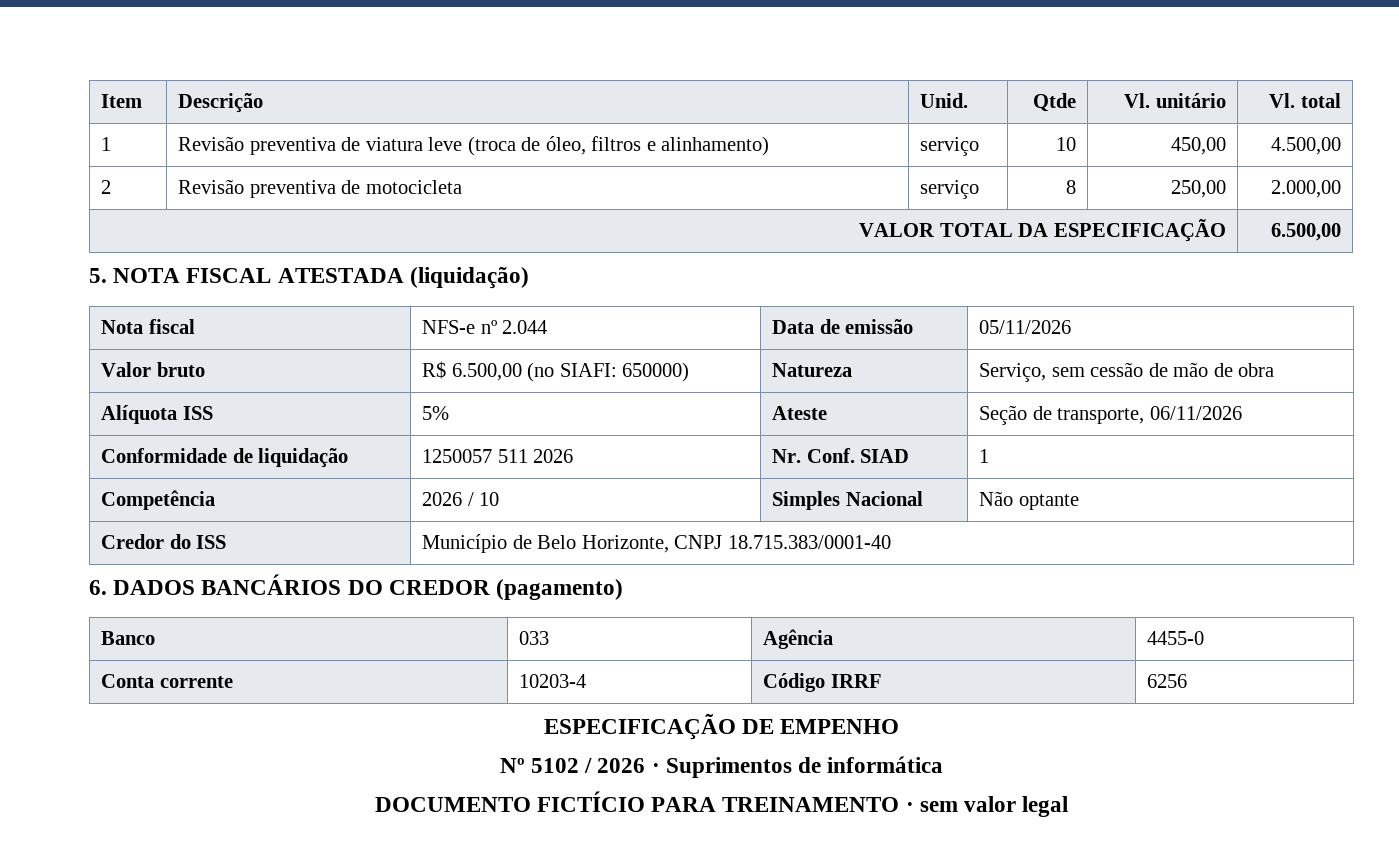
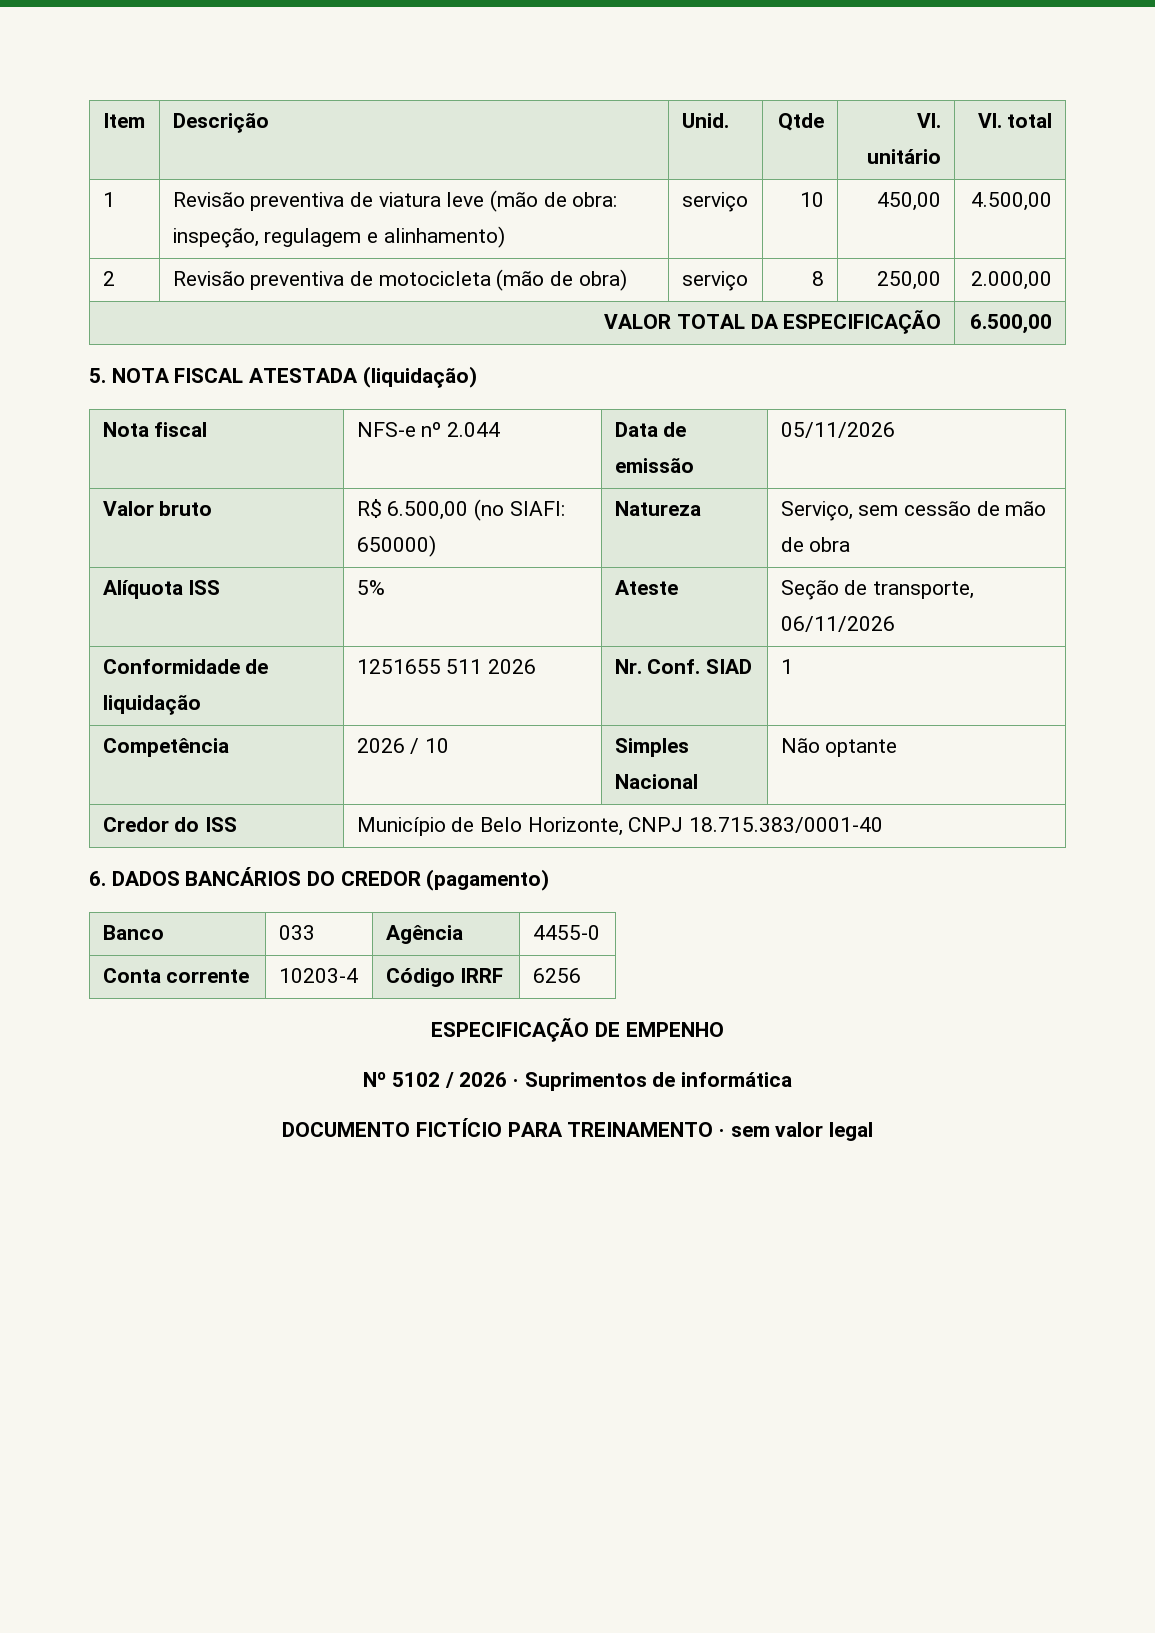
[467,136,642,156] (troca de óleo, filtros -> [489,190,618,212] [172,228,362,248] (mão de obra: inspeção, regulagem
(462, 187) none -> [496,269,627,291] (mão de obra)
[422,449,493,463] 1250057 -> [356,659,441,674] 1251655

